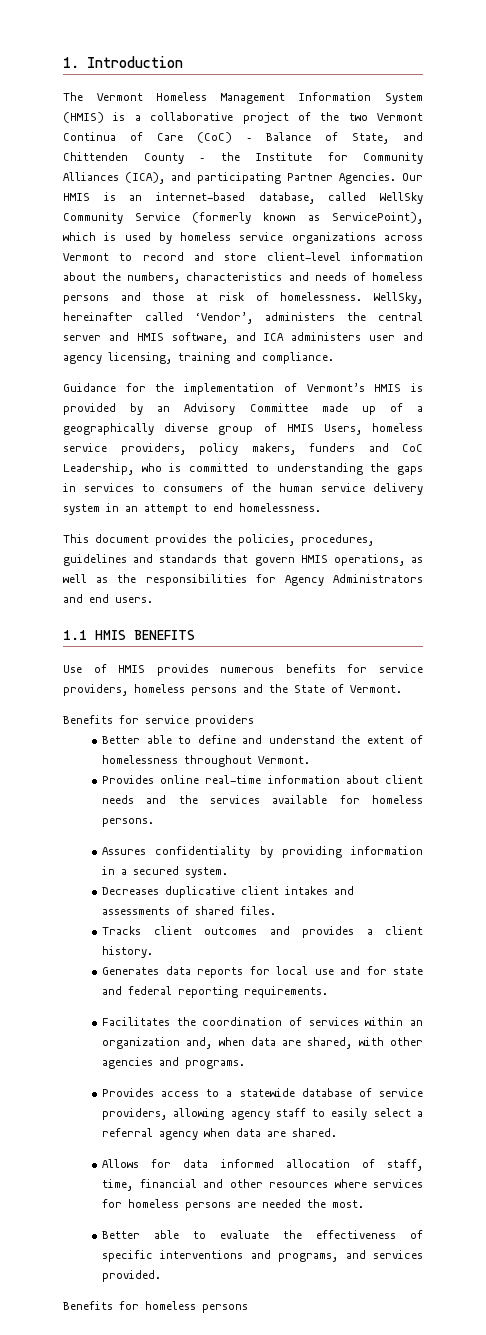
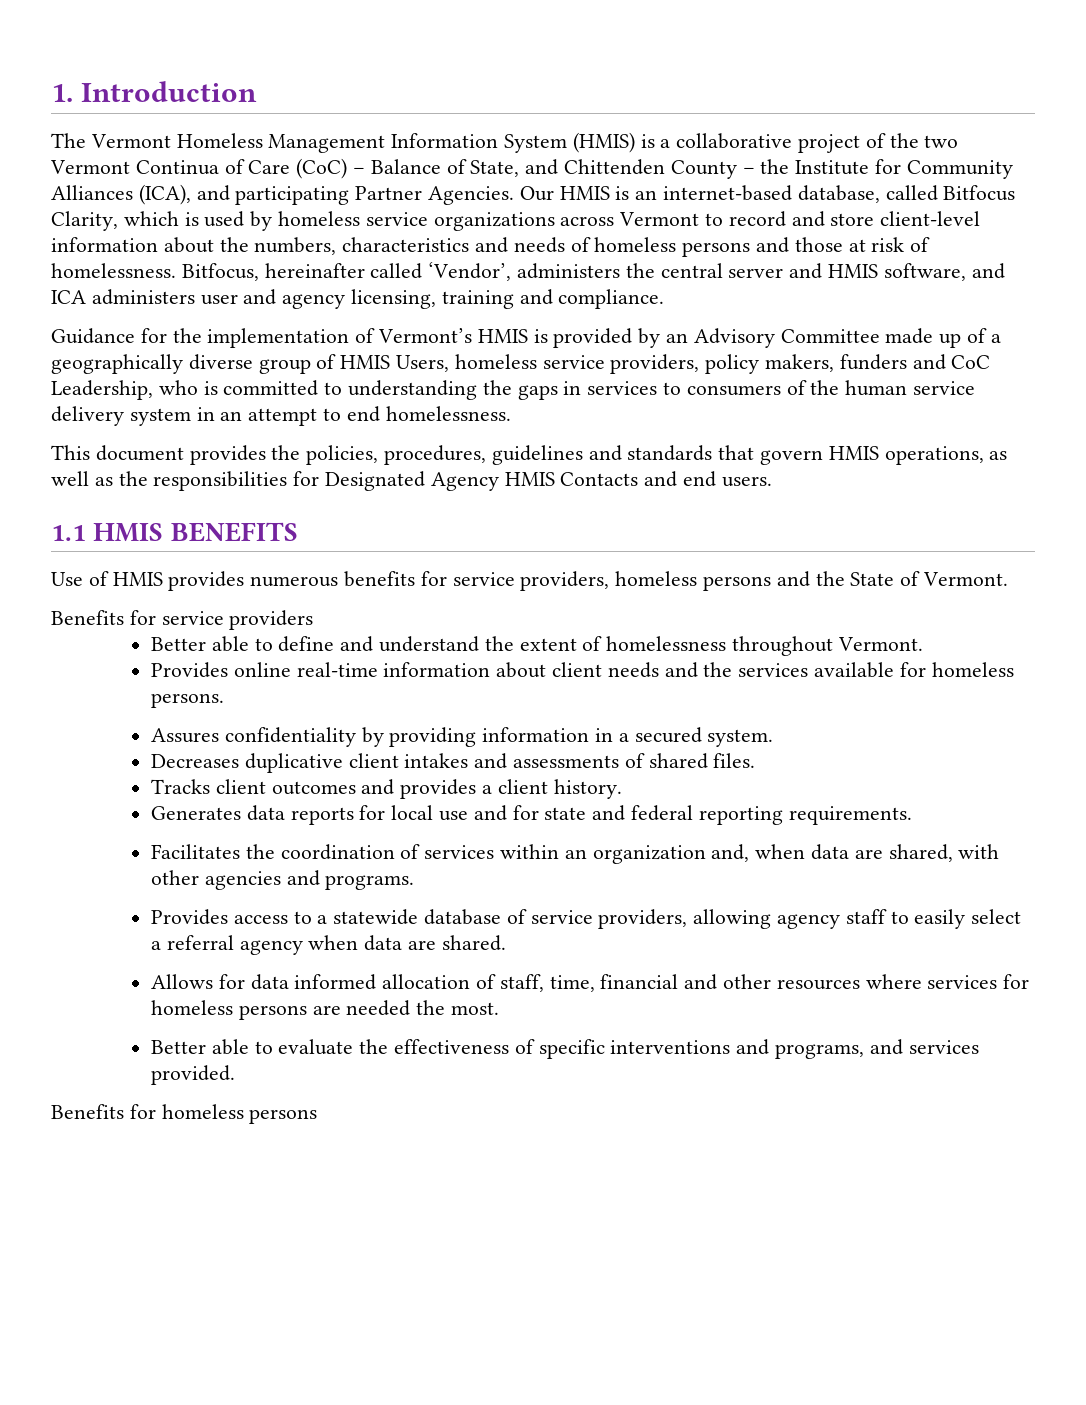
[380,192,423,204] [63,212,423,224] WellSky Community Service (formerly known as ServicePoint), -> [943,185,1016,201] [51,211,118,231] Bitfocus Clarity,
[374,292,423,304] WellSky, -> [181,263,259,281] Bitfocus,
[284,574,423,586] Agency Administrators -> [325,471,639,491] Designated Agency HMIS Contacts

